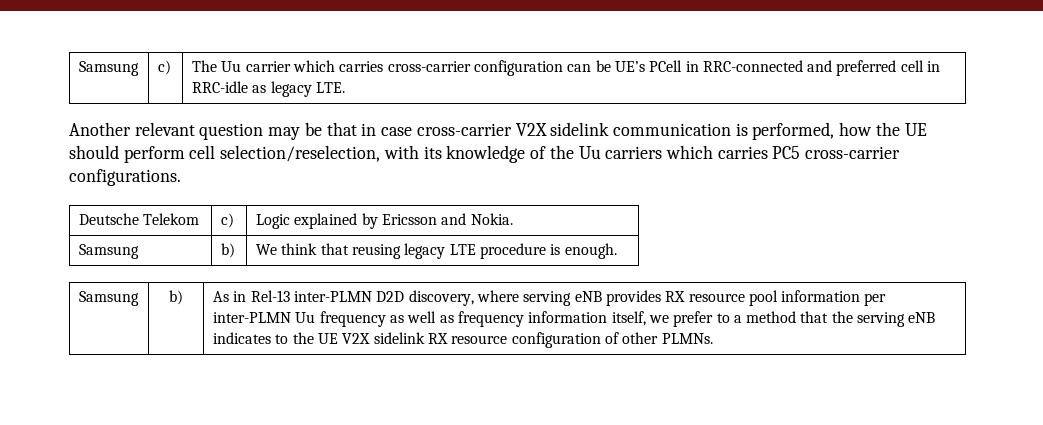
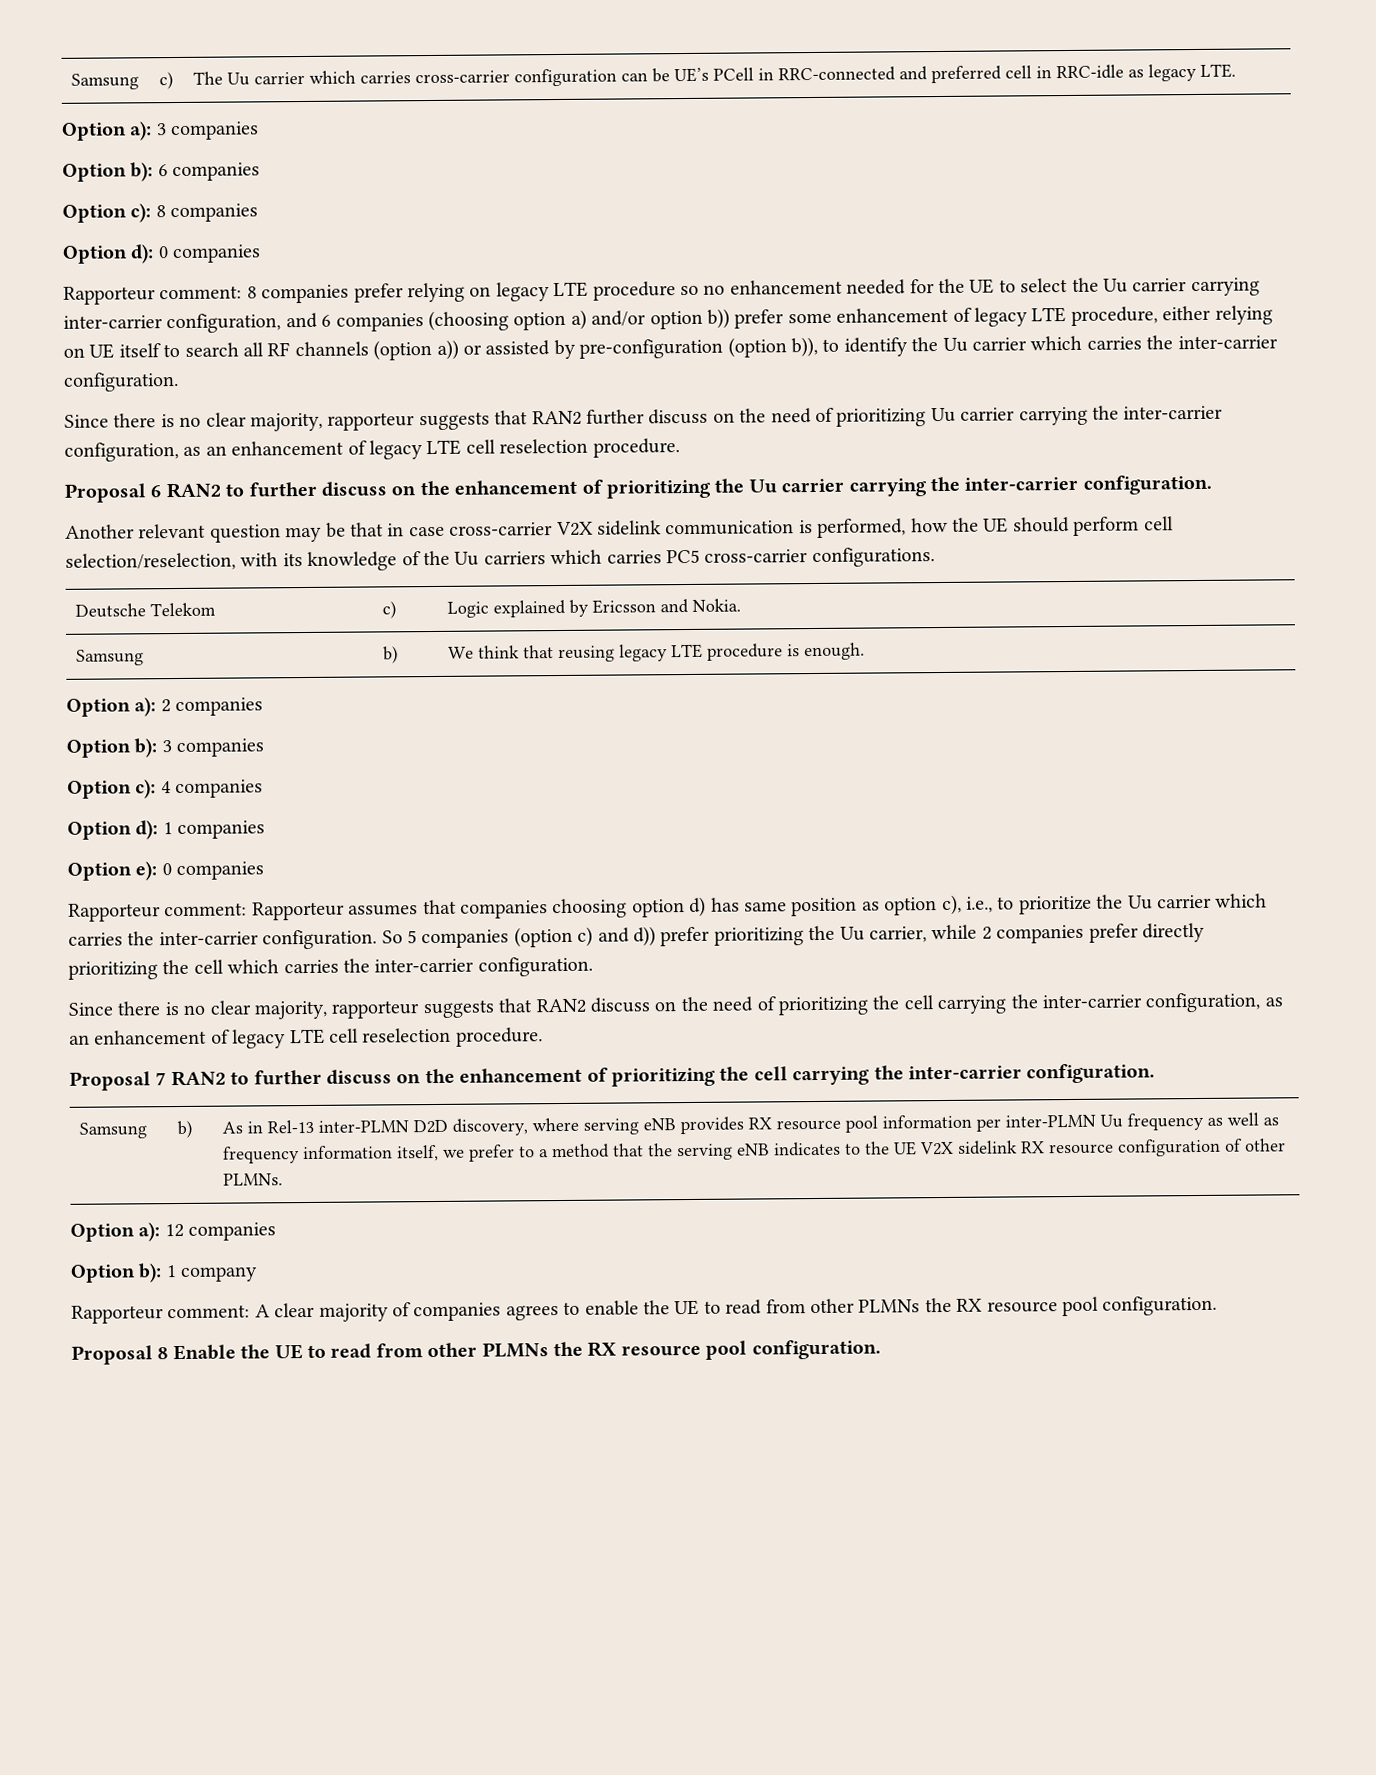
(345, 87) none -> [61,121,260,141] [62,162,261,182] [62,203,259,223] [62,244,262,264] [63,277,1260,305] [63,305,1273,334] [63,335,1278,361] [63,371,179,392] [64,405,1224,432] [64,438,680,462] [64,474,1212,503] // Option a): 3 companies // Option b): 6 companies // Option c): 8 companies // Option d): 0 companies // Rapporteur comment: 8 companies prefer relying on legacy LTE procedure so no enhancement needed for the UE to select the Uu carrier carrying inter-carrier configuration, and 6 companies (choosing option a) and/or option b)) prefer some enhancement of legacy LTE procedure, either relying on UE itself to search all RF channels (option a)) or assisted by pre-configuration (option b)), to identify the Uu carrier which carries the inter-carrier configuration. // Since there is no clear majority, rapporteur suggests that RAN2 further discuss on the need of prioritizing Uu carrier carrying the inter-carrier configuration, as an enhancement of legacy LTE cell reselection procedure. // Proposal 6 RAN2 to further discuss on the enhancement of prioritizing the Uu carrier carrying the inter-carrier configuration.
(617, 251) none -> [66,697,264,717] [66,738,265,758] [67,779,264,799] [67,820,266,840] [67,861,265,881] [68,893,1268,922] [68,922,1205,950] [68,956,593,980] [68,992,1283,1020] [69,1027,543,1049] [69,1063,1156,1091] // Option a): 2 companies // Option b): 3 companies // Option c): 4 companies // Option d): 1 companies // Option e): 0 companies // Rapporteur comment: Rapporteur assumes that companies choosing option d) has same position as option c), i.e., to prioritize the Uu carrier which carries the inter-carrier configuration. So 5 companies (option c) and d)) prefer prioritizing the Uu carrier, while 2 companies prefer directly prioritizing the cell which carries the inter-carrier configuration. // Since there is no clear majority, rapporteur suggests that RAN2 discuss on the need of prioritizing the cell carrying the inter-carrier configuration, as an enhancement of legacy LTE cell reselection procedure. // Proposal 7 RAN2 to further discuss on the enhancement of prioritizing the cell carrying the inter-carrier configuration.
(713, 338) none -> [70,1222,277,1242] [70,1263,259,1283] [71,1295,1218,1324] [71,1339,881,1365] // Option a): 12 companies // Option b): 1 company // Rapporteur comment: A clear majority of companies agrees to enable the UE to read from other PLMNs the RX resource pool configuration. // Proposal 8 Enable the UE to read from other PLMNs the RX resource pool configuration.

